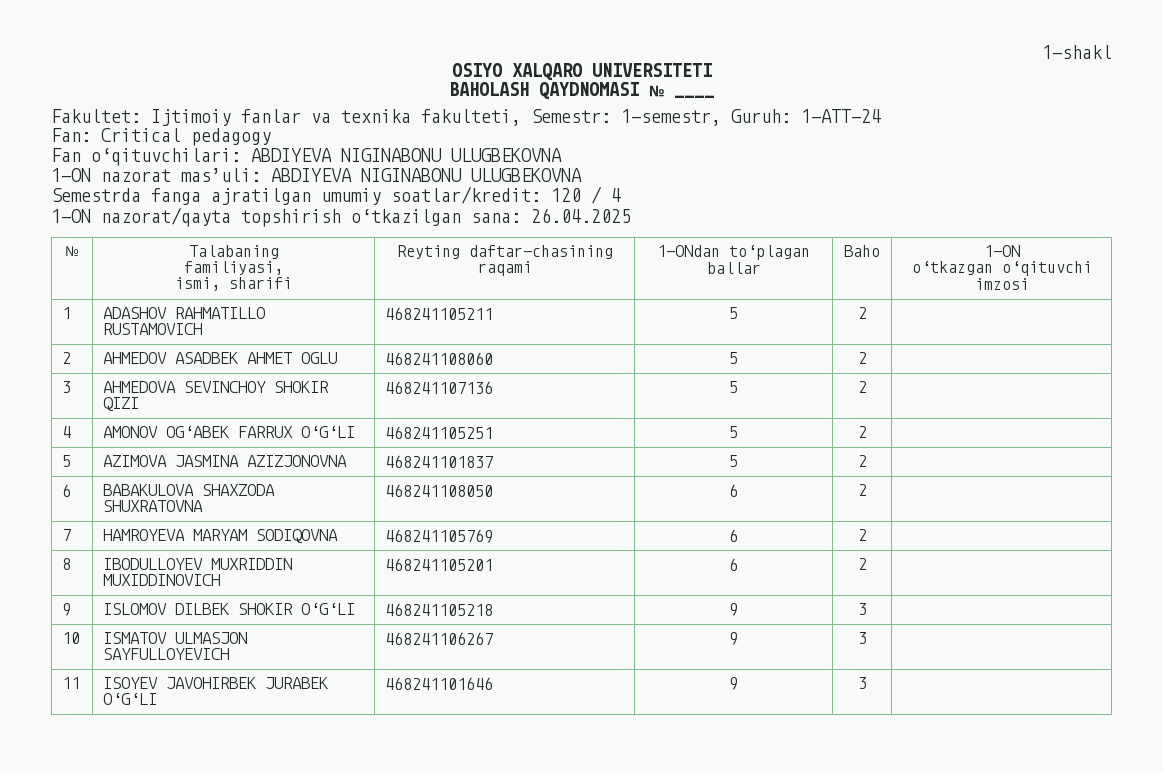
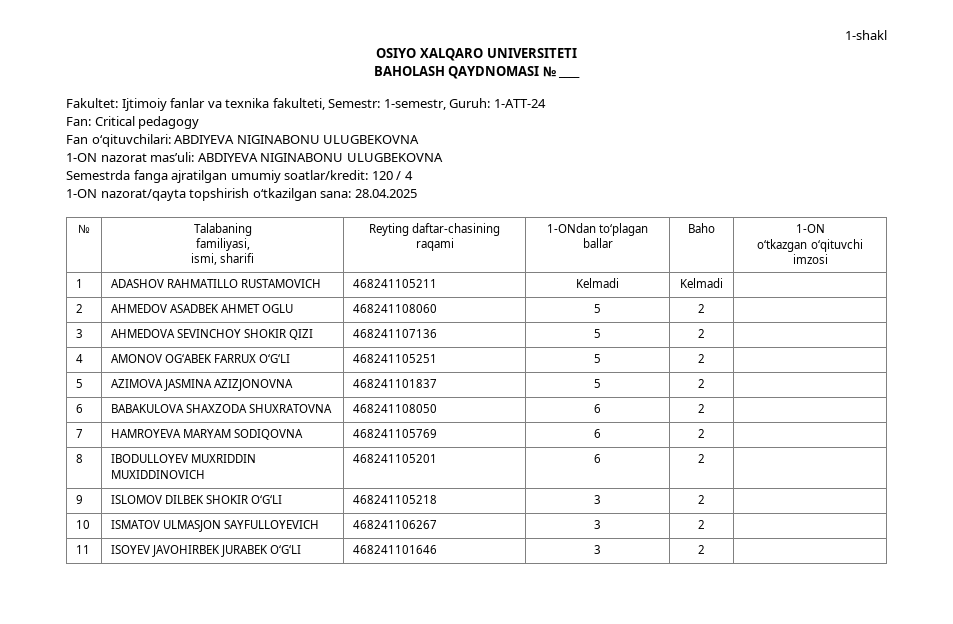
[531,208,631,223] 26.04.2025 -> [354,189,417,198] 28.04.2025
[729,307,738,319] [857,307,867,319] 5 | 2 -> [576,278,619,288] [680,278,723,288] Kelmadi | Kelmadi
[729,603,738,616] [857,603,867,615] 9 | 3 -> [594,495,601,504] [698,495,705,504] 3 | 2
[729,632,738,645] [857,632,867,644] 9 | 3 -> [594,520,601,529] [698,520,705,529] 3 | 2
[729,677,738,690] [857,677,867,689] | 9 | 3 -> [594,545,601,554] [698,545,705,554] | 3 | 2

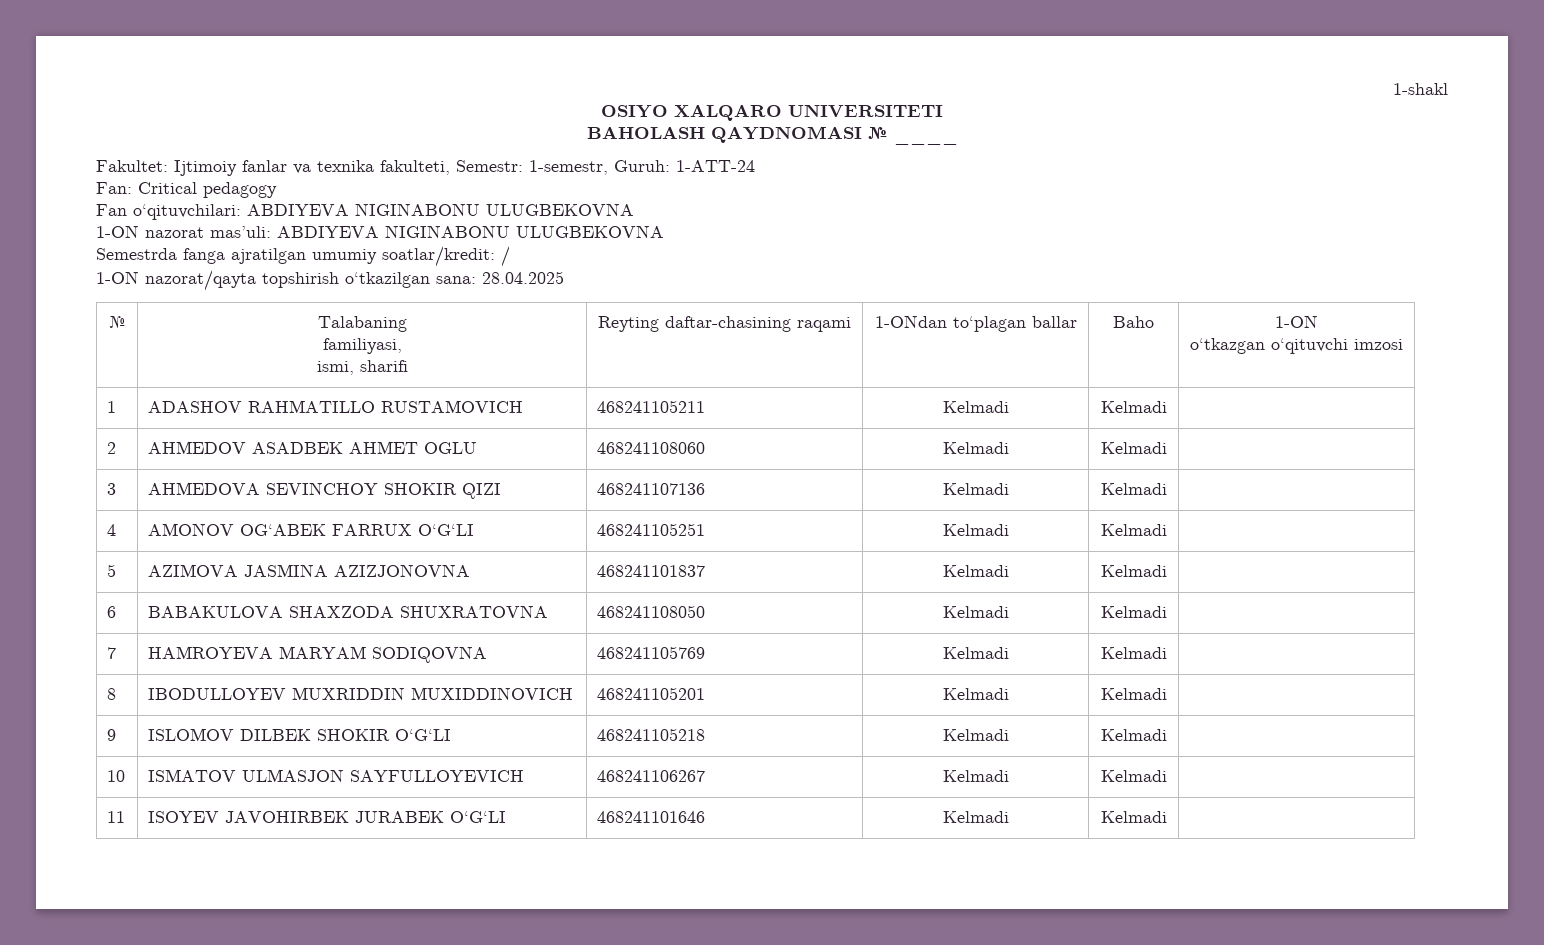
[371,171,393,180] 120 -> (495, 256) none
[404,171,413,180] 4 -> (510, 256) none
[594,304,601,313] [698,304,705,313] 5 | 2 -> [942,442,1009,454] [1100,442,1167,454] Kelmadi | Kelmadi
[594,329,601,338] [698,329,705,338] 5 | 2 -> [942,483,1009,495] [1100,483,1167,495] Kelmadi | Kelmadi
[594,354,601,363] [698,354,705,363] 5 | 2 -> [942,524,1009,536] [1100,524,1167,536] Kelmadi | Kelmadi
[594,379,601,388] [698,379,705,388] 5 | 2 -> [942,565,1009,577] [1100,565,1167,577] Kelmadi | Kelmadi
[594,404,601,413] [698,404,705,413] 6 | 2 -> [942,606,1009,618] [1100,606,1167,618] Kelmadi | Kelmadi
[594,429,601,438] [698,429,705,438] 6 | 2 -> [942,647,1009,659] [1100,647,1167,659] Kelmadi | Kelmadi
[594,454,601,463] [698,454,705,463] 6 | 2 -> [942,688,1009,700] [1100,688,1167,700] Kelmadi | Kelmadi
[594,495,601,504] [698,495,705,504] 3 | 2 -> [942,729,1009,741] [1100,729,1167,741] Kelmadi | Kelmadi
[594,520,601,529] [698,520,705,529] 3 | 2 -> [942,770,1009,782] [1100,770,1167,782] Kelmadi | Kelmadi
[594,545,601,554] [698,545,705,554] 3 | 2 -> [942,811,1009,823] [1100,811,1167,823] Kelmadi | Kelmadi

